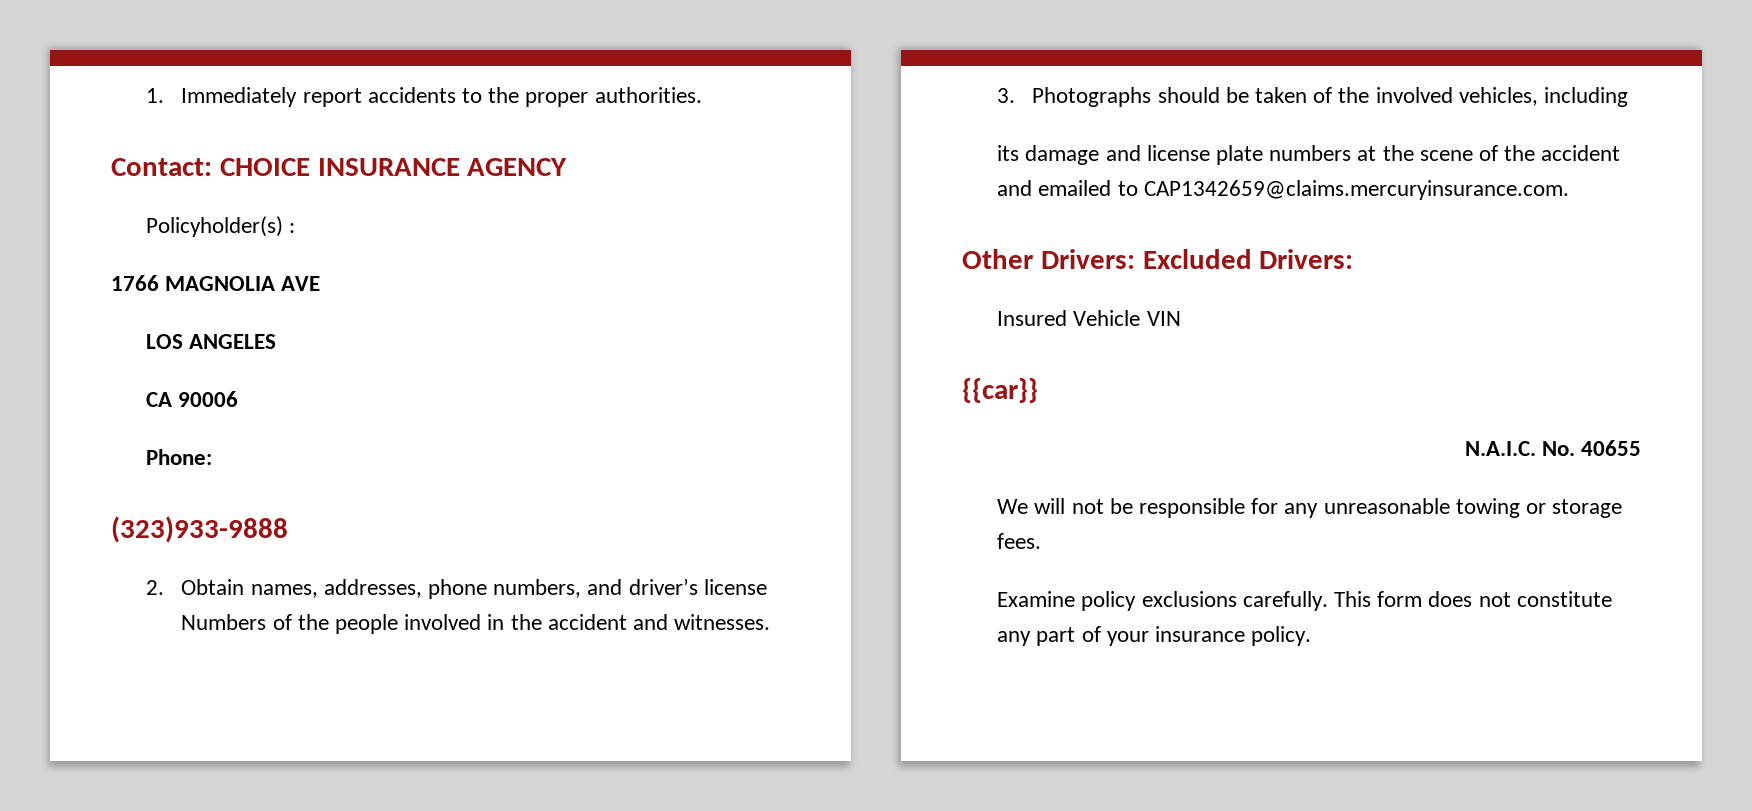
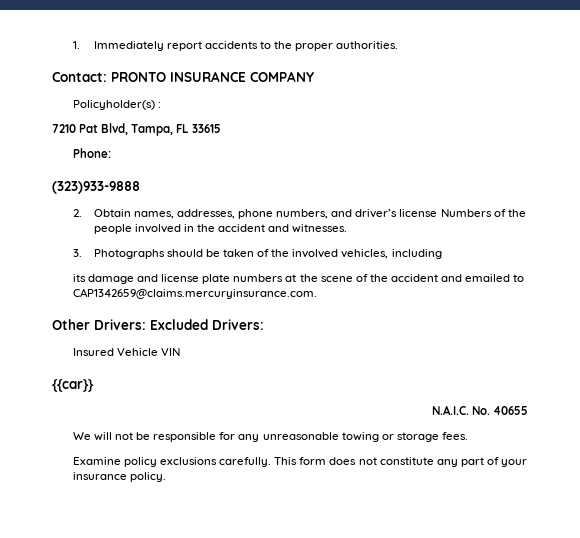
[219,158,568,176] CHOICE INSURANCE AGENCY -> [111,71,314,82] PRONTO INSURANCE COMPANY
[111,275,321,291] [146,334,277,349] [146,391,239,407] 1766 MAGNOLIA AVE // LOS ANGELES // CA 90006 -> [52,123,221,136] 7210 Pat Blvd, Tampa, FL 33615

